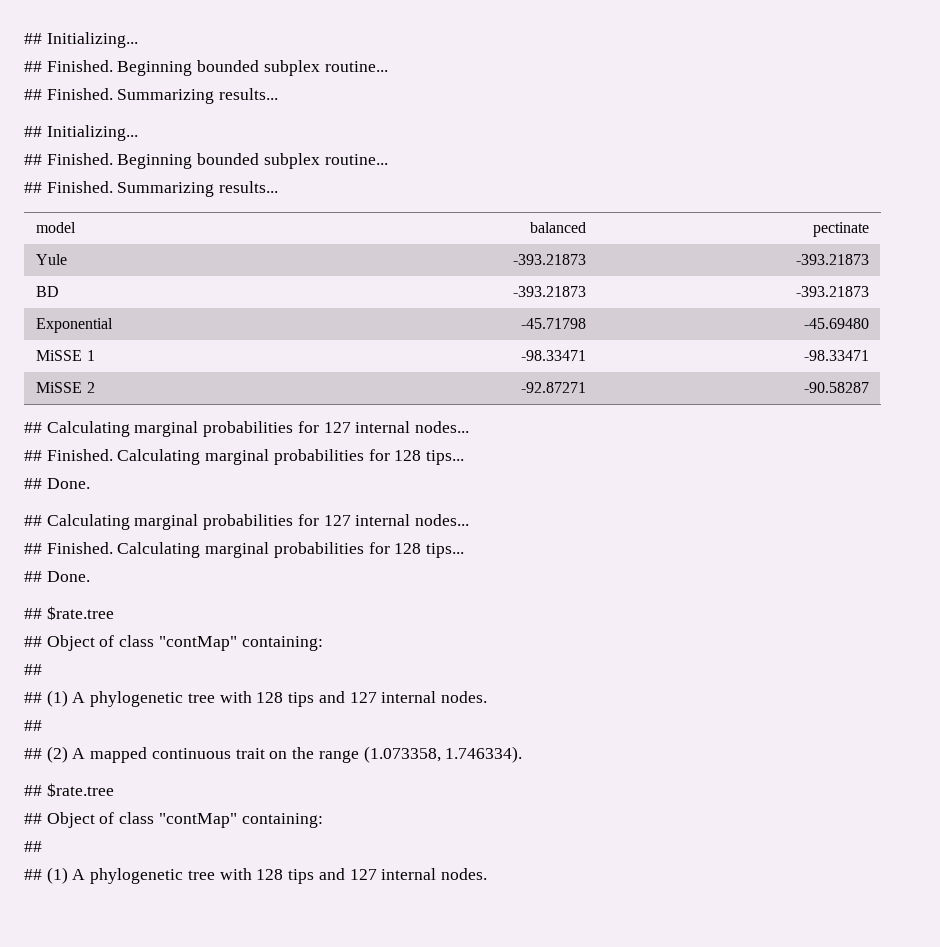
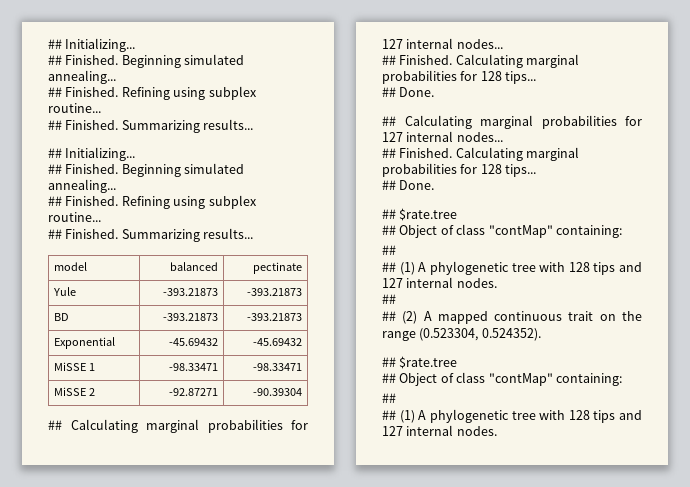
[24,32,138,48] [24,60,260,76] ## Initializing... // ## Finished. Beginning bounded -> [48,38,136,52] [48,54,245,68] [48,70,116,84] [48,87,206,100] ## Initializing... // ## Finished. Beginning simulated annealing... // ## Finished. Refining using
[197,153,260,165] bounded -> [184,163,245,174] [48,179,116,193] [48,196,206,209] simulated annealing... // ## Finished. Refining using
[520,318,586,329] [803,318,869,329] -45.71798 | -45.69480 -> [169,338,219,346] [253,338,303,346] -45.69432 | -45.69432
[803,382,869,393] -90.58287 -> [253,388,303,396] -90.39304
[363,746,523,763] (1.073358, 1.746334). -> [419,328,541,341] (0.523304, 0.524352).

